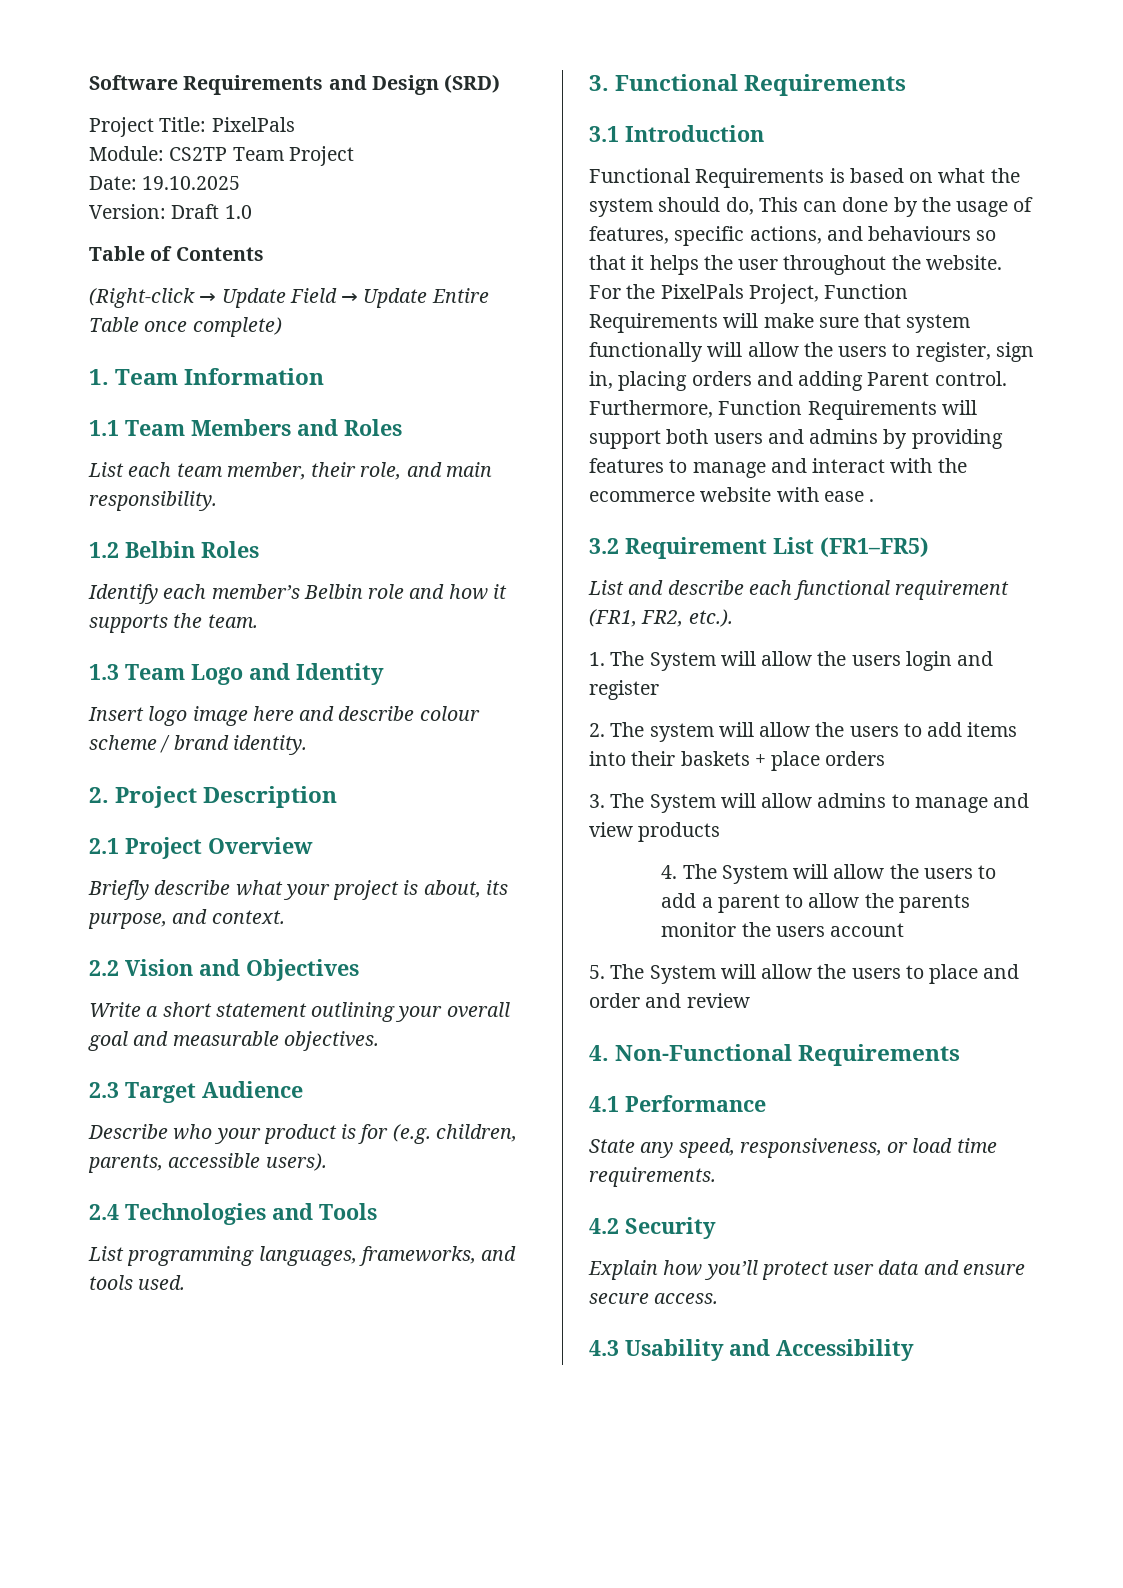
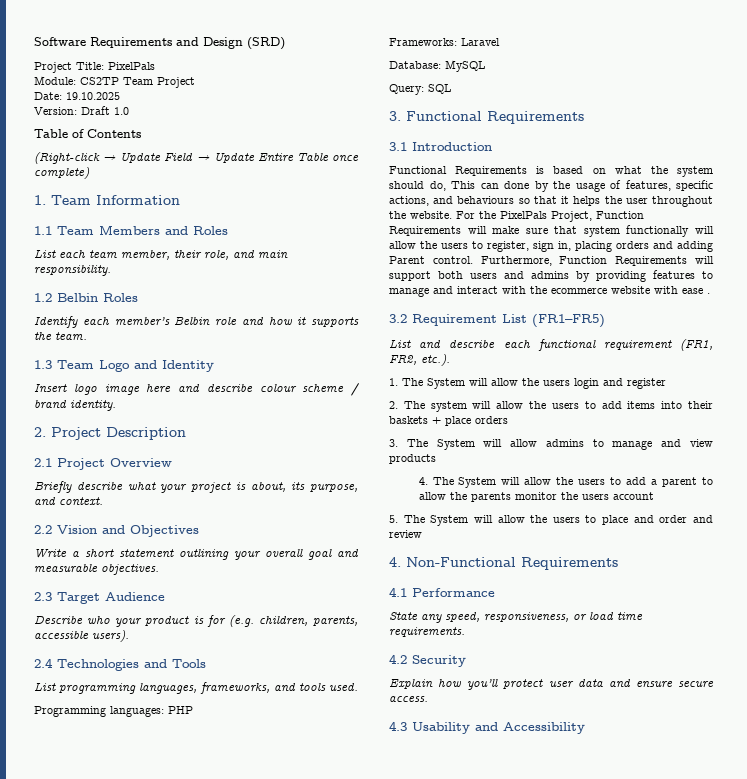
(186, 1282) none -> [34,706,193,717] [389,38,500,46] [389,60,485,72] [389,84,451,95] // Programming languages: PHP // Frameworks: Laravel // Database: MySQL // Query: SQL

